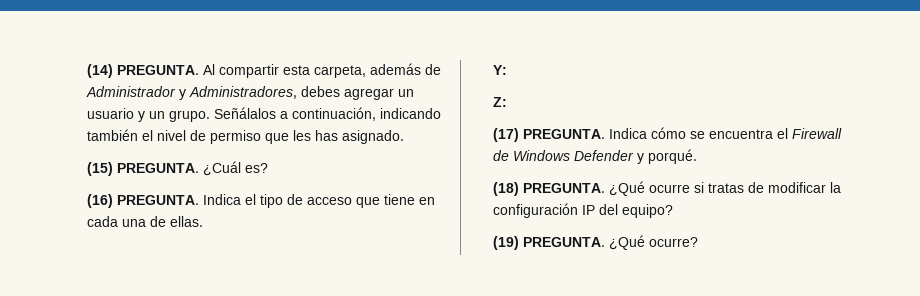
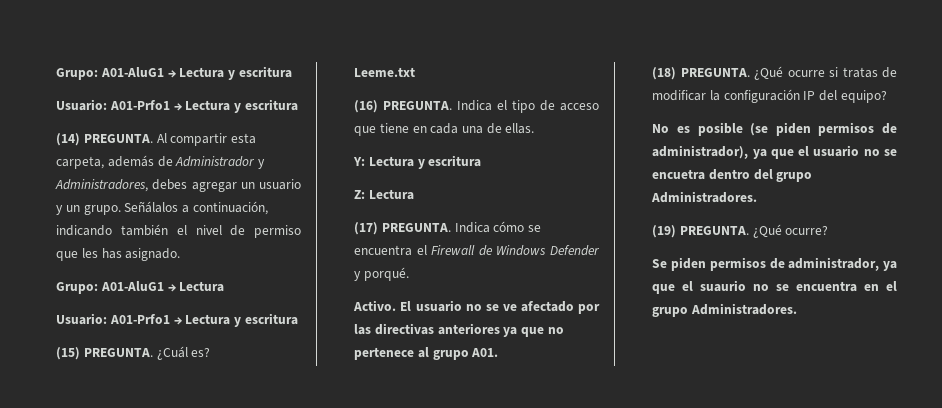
(86, 71) none -> [56,66,292,80] [56,99,298,113] Grupo: A01-AluG1 → Lectura y escritura // Usuario: A01-Prfo1 → Lectura y escritura //
(404, 137) none -> [56,281,225,294] [56,313,298,327] // Grupo: A01-AluG1 → Lectura // Usuario: A01-Prfo1 → Lectura y escritura
(268, 168) none -> [354,67,416,77] // Leeme.txt
(507, 70) none -> [368,155,482,169] Lectura y escritura
(507, 102) none -> [368,189,414,200] Lectura
(697, 156) none -> [353,300,600,314] [354,323,564,337] [354,347,499,360] // Activo. El usuario no se ve afectado por las directivas anteriores ya que no pertenece al grupo A01.
[492,235,698,250] (19) PREGUNTA. ¿Qué ocurre? -> [652,122,897,136] [652,145,897,159] [652,169,813,182] [651,191,758,203] [652,224,829,238] [652,257,897,271] [652,280,897,294] [652,303,797,317] No es posible (se piden permisos de administrador), ya que el usuario no se encuetra dentro del grupo Administradores. // (19) PREGUNTA. ¿Qué ocurre? // Se piden permisos de administrador, ya que el suaurio no se encuentra en el grupo Administradores.

